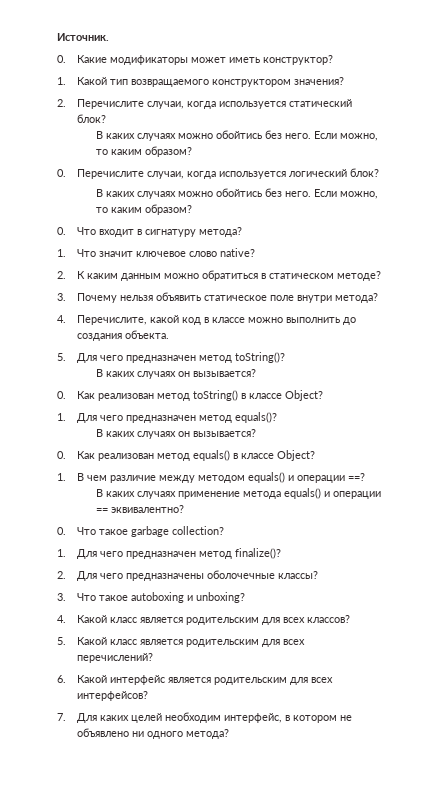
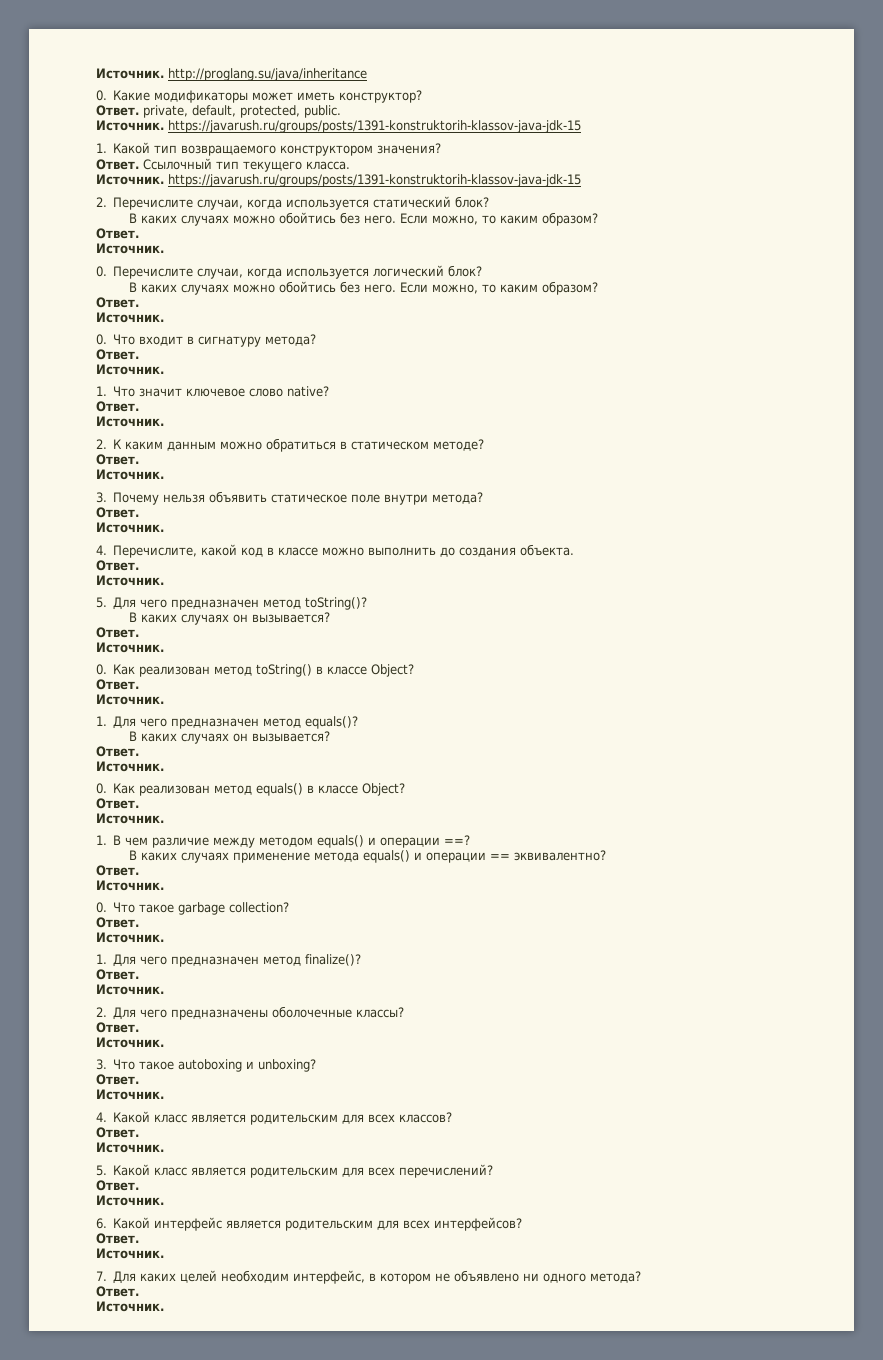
[57,33,109,41] Источник. -> [96,68,367,81] Источник. http://proglang.su/java/inheritance
(333, 60) none -> [96,105,341,118] [96,120,581,133] // Ответ. private, default, protected, public. // Источник. https://javarush.ru/groups/posts/1391-konstruktorih-klassov-java-jdk-15
(344, 81) none -> [96,158,350,172] [96,174,581,187] // Ответ. Ссылочный тип текущего класса. // Источник. https://javarush.ru/groups/posts/1391-konstruktorih-klassov-java-jdk-15
(193, 151) none -> [96,228,139,239] [96,243,164,254] // Ответ. // Источник.
(193, 209) none -> [96,297,139,308] [96,312,164,323] // Ответ. // Источник.
(242, 232) none -> [96,349,139,360] [96,364,164,375] // Ответ. // Источник.
(255, 252) none -> [96,401,139,412] [96,416,164,427] // Ответ. // Источник.
(381, 276) none -> [96,454,139,465] [96,469,164,480] // Ответ. // Источник.
(378, 298) none -> [96,507,139,518] [96,522,164,533] // Ответ. // Источник.
(169, 334) none -> [96,560,139,571] [96,575,164,586] // Ответ. // Источник.
(257, 373) none -> [96,627,139,638] [96,642,164,653] // Ответ. // Источник.
(323, 395) none -> [96,679,139,690] [96,694,164,705] // Ответ. // Источник.
(257, 433) none -> [96,746,139,757] [96,761,164,772] // Ответ. // Источник.
(315, 455) none -> [96,798,139,809] [96,813,164,824] // Ответ. // Источник.
(185, 509) none -> [96,865,139,876] [96,880,164,891] // Ответ. // Источник.
(224, 530) none -> [96,917,139,928] [96,932,164,943] // Ответ. // Источник.
(281, 553) none -> [96,969,139,980] [96,984,164,995] // Ответ. // Источник.
(318, 575) none -> [96,1022,139,1033] [96,1037,164,1048] // Ответ. // Источник.
(245, 597) none -> [96,1074,139,1085] [96,1089,164,1100] // Ответ. // Источник.
(350, 619) none -> [96,1127,139,1138] [96,1142,164,1153] // Ответ. // Источник.
(153, 658) none -> [96,1180,139,1191] [96,1195,164,1206] // Ответ. // Источник.
(148, 696) none -> [96,1233,139,1244] [96,1248,164,1259] // Ответ. // Источник.
(229, 734) none -> [96,1286,139,1297] [96,1301,164,1312] // Ответ. // Источник.

